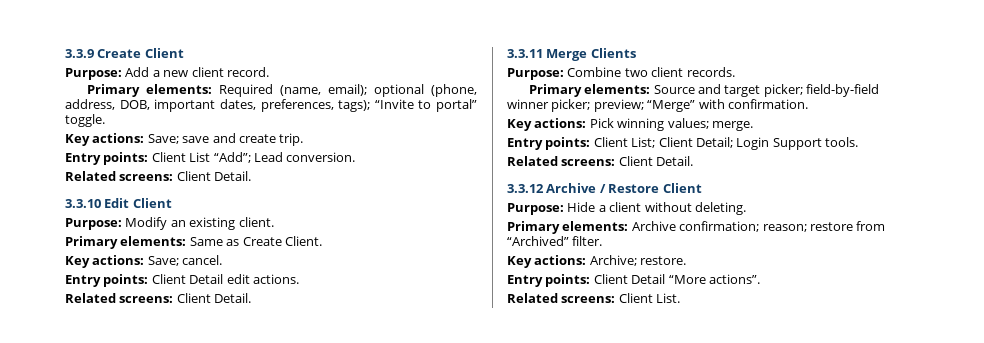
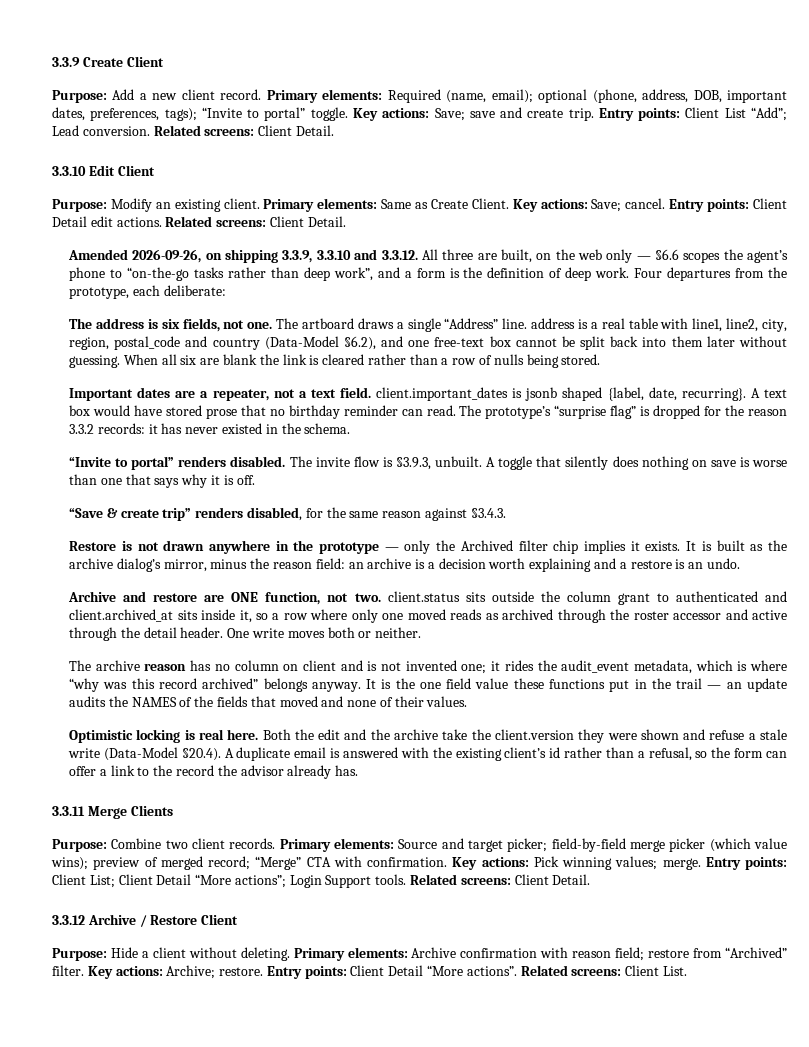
(269, 72) // -> (262, 94) none
(105, 120) // -> (348, 114) none
(304, 139) // -> (594, 114) none
(356, 157) // -> (150, 131) none
(274, 222) // -> (260, 203) none
(322, 241) // -> (509, 203) none
(223, 260) // -> (666, 203) none
[65,293,252,303] // Related screens: Client Detail. -> [165,216,346,227] [68,249,788,263] [69,267,788,281] [69,285,226,299] [69,318,788,332] [69,336,788,350] [69,354,601,368] [69,387,787,401] [69,405,787,419] [69,423,351,434] [69,456,787,470] [69,474,255,488] [69,507,506,521] [69,540,787,554] [69,558,740,572] [68,591,787,605] [69,609,787,623] [69,627,422,641] [69,660,788,674] [69,678,787,692] [69,696,468,707] [69,729,788,743] [68,747,787,761] [69,765,359,779] Related screens: Client Detail. // Amended 2026-09-26, on shipping 3.3.9, 3.3.10 and 3.3.12. All three are built, on the web only — §6.6 scopes the agent’s phone to “on-the-go tasks rather than deep work”, and a form is the definition of deep work. Four departures from the prototype, each deliberate: // The address is six fields, not one. The artboard draws a single “Address” line. address is a real table with line1, line2, city, region, postal_code and country (Data-Model §6.2), and one free-text box cannot be split back into them later without guessing. When all six are blank the link is cleared rather than a row of nulls being stored. // Important dates are a repeater, not a text field. client.important_dates is jsonb shaped {label, date, recurring}. A text box would have stored prose that no birthday reminder can read. The prototype’s “surprise flag” is dropped for the reason 3.3.2 records: it has never existed in the schema. // “Invite to portal” renders disabled. The invite flow is §3.9.3, unbuilt. A toggle that silently does nothing on save is worse than one that says why it is off. // “Save & create trip” renders disabled, for the same reason against §3.4.3. // Restore is not drawn anywhere in the prototype — only the Archived filter chip implies it exists. It is built as the archive dialog’s mirror, minus the reason field: an archive is a decision worth explaining and a restore is an undo. // Archive and restore are ONE function, not two. client.status sits outside the column grant to authenticated and client.archived_at sits inside it, so a row where only one moved reads as archived through the roster accessor and active through the detail header. One write moves both or neither. // The archive reason has no column on client and is not invented one; it rides the audit_event metadata, which is where “why was this record archived” belongs anyway. It is the one field value these functions put in the trail — an update audits the NAMES of the fields that moved and none of their values. // Optimistic locking is real here. Both the edit and the archive take the client.version they were shown and refuse a stale write (Data-Model §20.4). A duplicate email is answered with the existing client’s id rather than a refusal, so the form can offer a link to the record the advisor already has.
(735, 72) // -> (276, 843) none
[507,99,696,112] winner picker; preview; “Merge” -> [629,838,787,852] [51,856,331,870] merge picker (which value wins); preview of merged record; “Merge” CTA
(808, 104) // -> (447, 862) none
(753, 126) // -> (701, 864) none
[695,137,733,148] Detail; -> [156,874,286,888] Detail “More actions”;
(858, 142) // -> (407, 879) none
(746, 208) // -> (290, 954) none
[679,221,807,232] confirmation; reason; -> [460,947,645,961] confirmation with reason field;
(603, 241) // -> (84, 970) none
(687, 260) // -> (264, 971) none
(760, 279) // -> (517, 971) none

